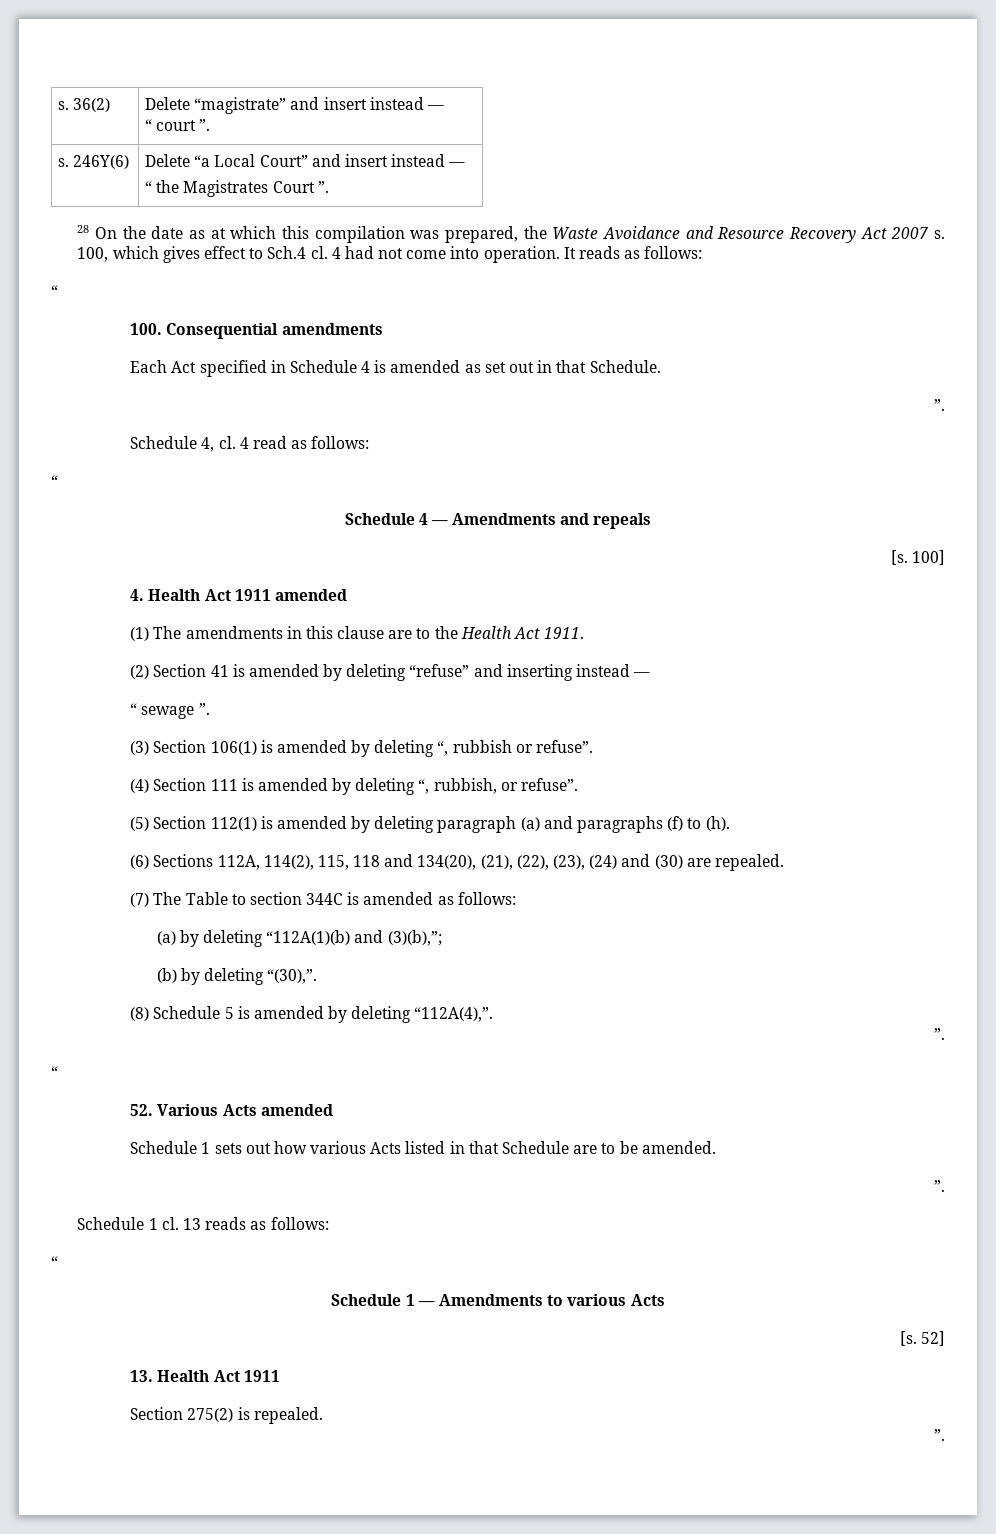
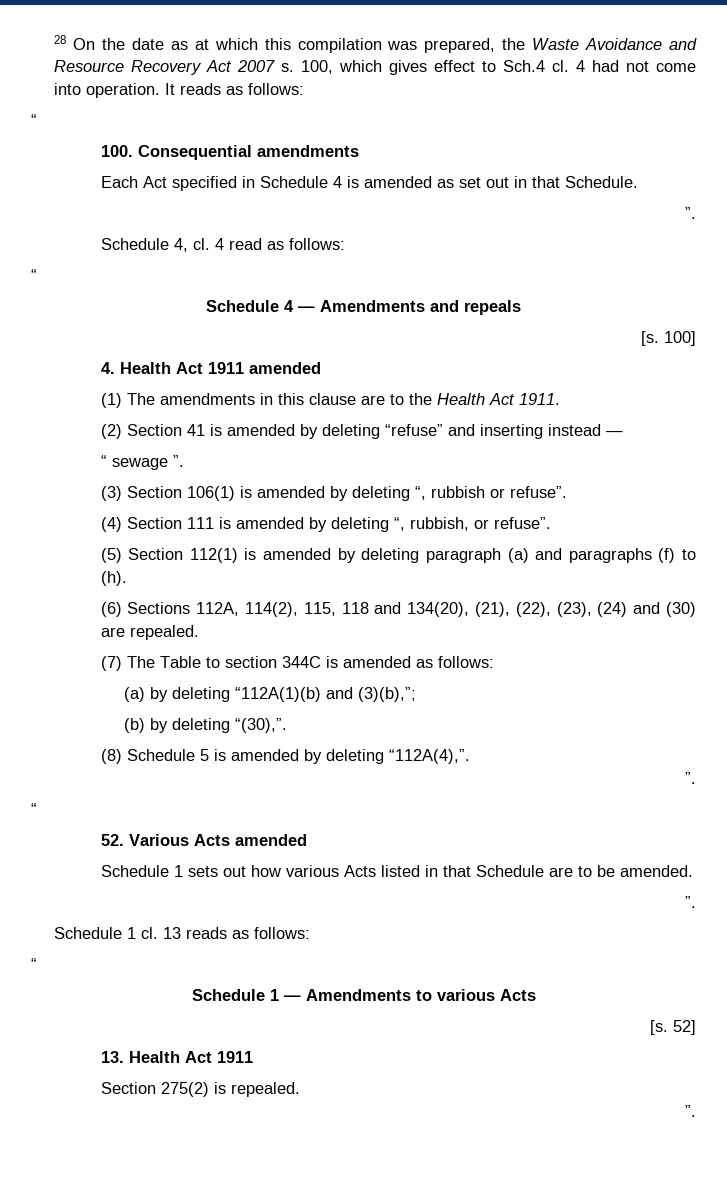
[58,98,111,112] [145,97,444,114] [145,119,211,131] [58,155,130,169] [145,154,466,167] [145,180,329,197] s. 36(2) | Delete “magistrate” and insert instead — // “ court ”. // s. 246Y(6) | Delete “a Local Court” and insert instead — // “ the Magistrates Court ”. // -> (54, 39) none

